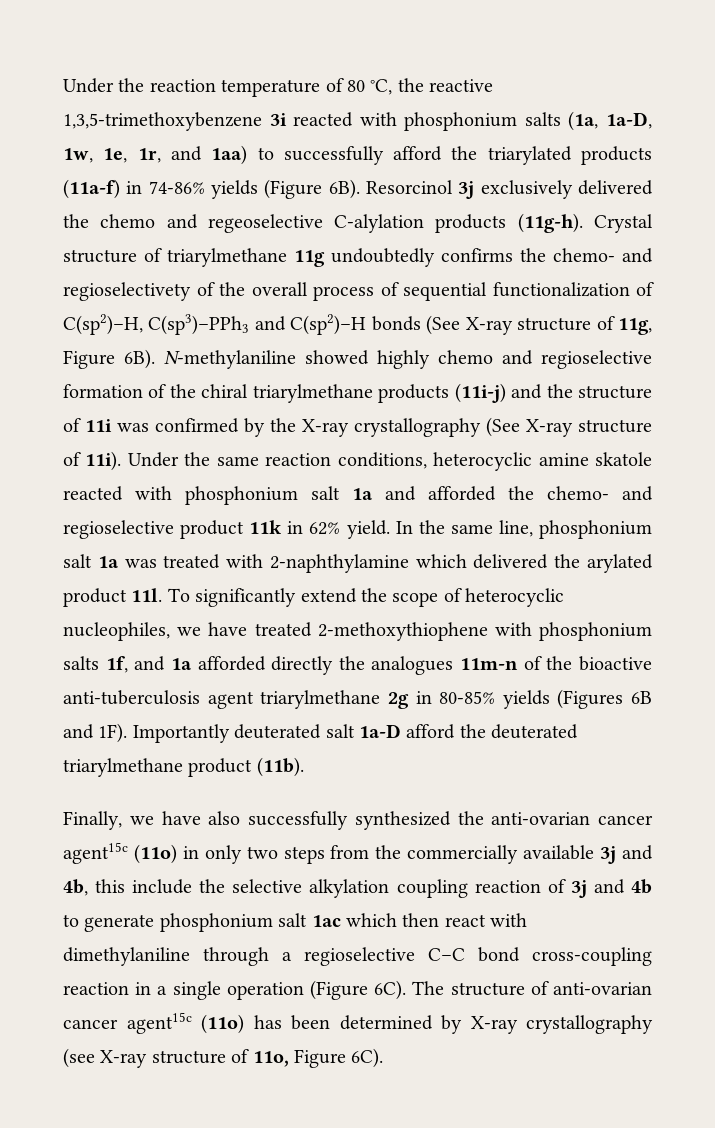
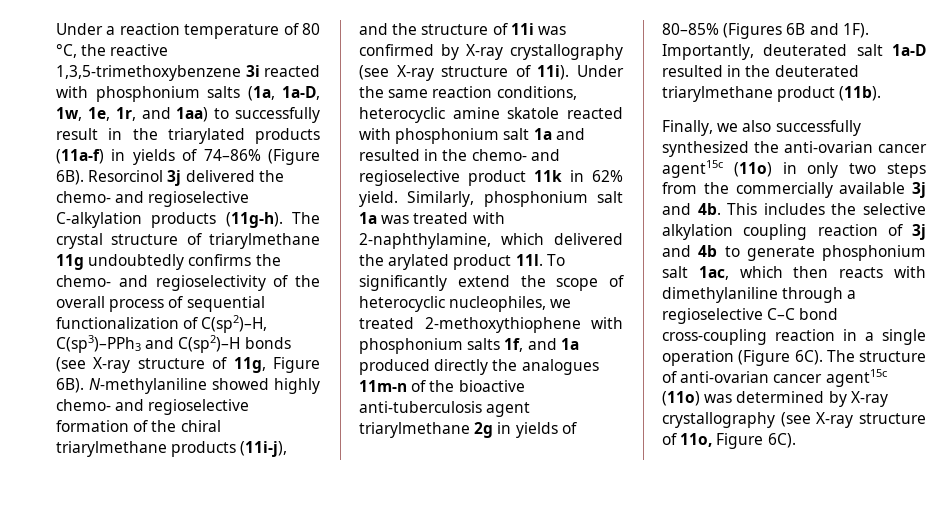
[63,78,145,93] Under the -> [56,23,116,35] Under a
[393,146,443,161] afford -> [56,128,123,140] result in
[148,180,258,199] 74-86% yields -> [132,149,261,165] yields of 74–86%
[480,180,653,199] [63,213,653,233] exclusively delivered the chemo and regeoselective C-alylation products (11g-h). Crystal -> [185,170,284,182] [56,191,250,207] [56,212,320,228] [56,233,103,249] delivered the chemo- and regioselective C-alkylation products (11g-h). The crystal
[63,282,191,301] regioselectivety -> [155,275,266,291] regioselectivity
[426,315,461,335] (See -> [56,357,86,372] (see
[438,350,493,364] chemo -> [56,399,111,411] chemo-
[454,383,506,403] (11i-j) -> [240,441,288,457] (11i-j),
[270,417,520,437] the X-ray crystallography (See -> [466,44,623,60] [359,65,389,80] X-ray crystallography (see
[428,486,496,501] afforded -> [359,149,439,161] resulted in
[395,520,533,537] In the same line, -> [407,191,475,207] Similarly,
[269,554,409,573] 2-naphthylamine -> [359,233,491,249] 2-naphthylamine,
[208,622,248,636] have -> (572, 303) none
[197,656,266,671] afforded -> [359,359,430,375] produced
[439,690,550,709] 80-85% yields -> [515,422,577,438] [662,23,719,35] yields of 80–85%
[132,724,230,743] Importantly -> [662,44,754,60] Importantly,
[406,724,456,739] afford -> [662,65,742,77] resulted in
[161,811,201,825] have -> (739, 127) none
[63,879,193,896] 4b, this include -> [697,203,825,215] 4b. This includes
[311,915,341,927] 1ac -> [698,266,729,280] 1ac,
[444,914,486,927] react -> [839,267,884,278] reacts
[253,1015,330,1030] has been -> [704,394,733,403] was

